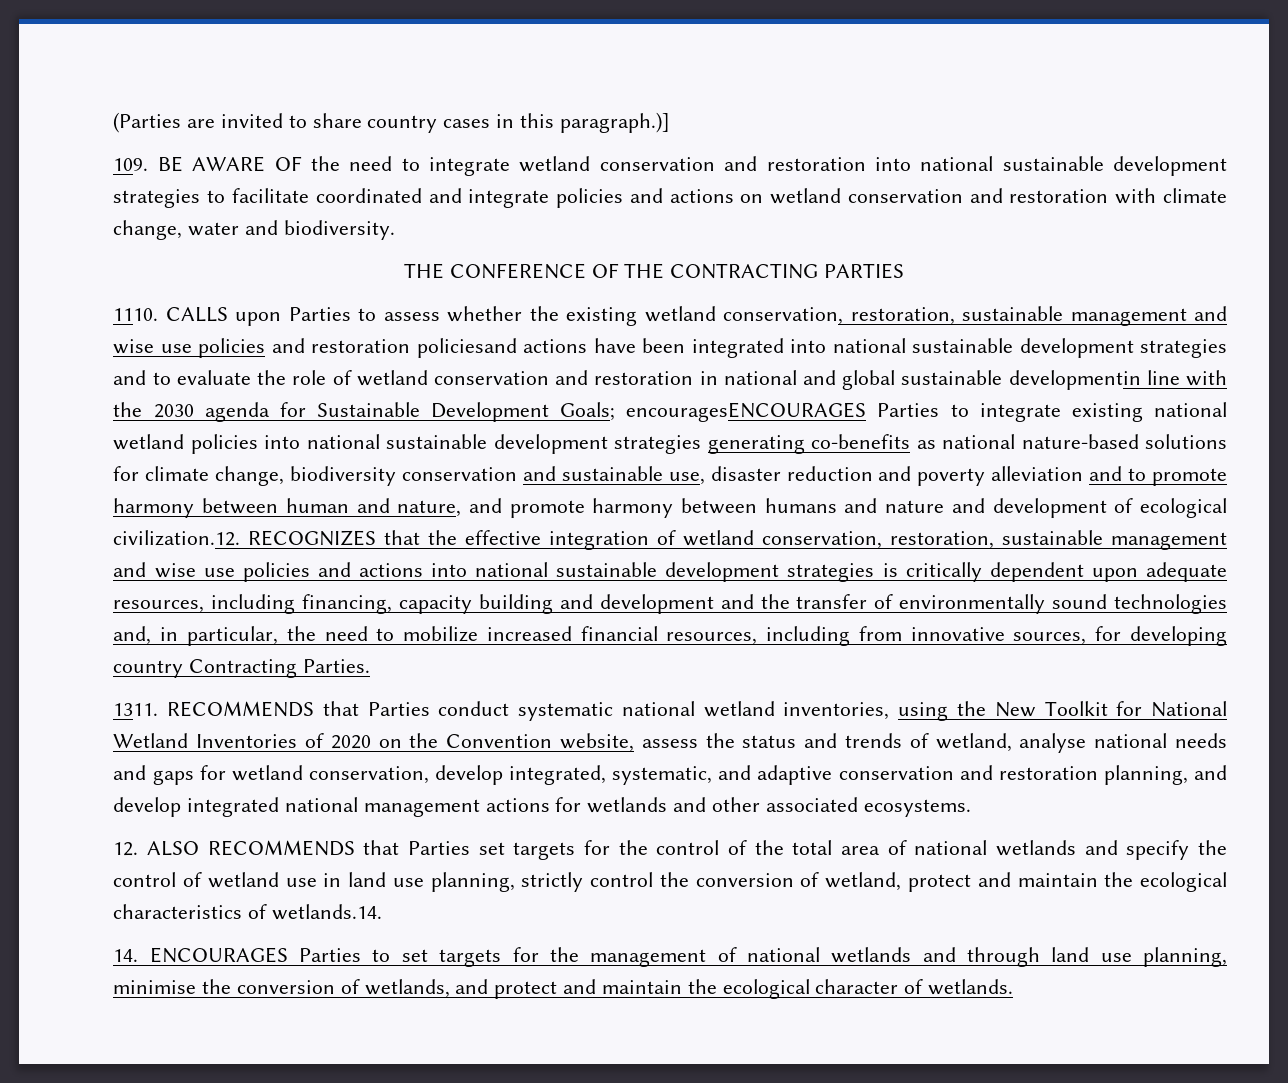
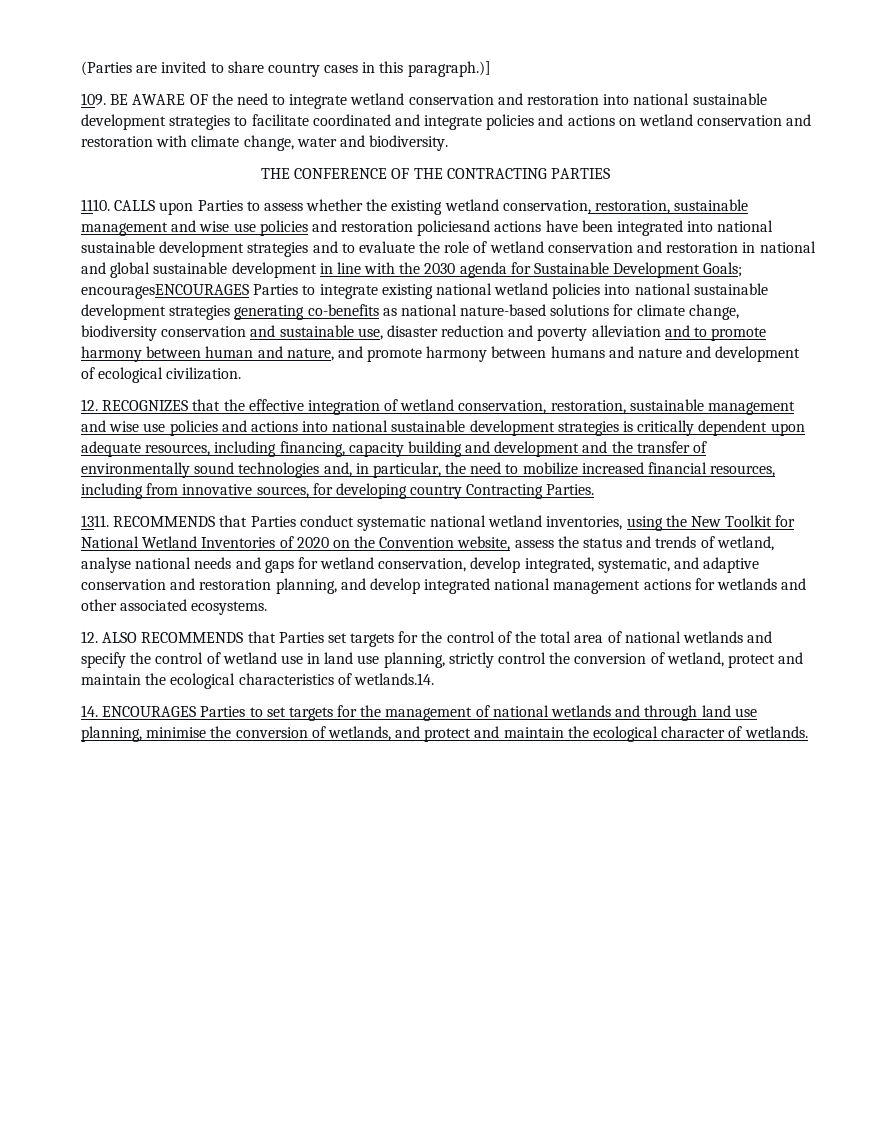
[1008,370,1141,390] developmentin -> [231,262,333,278] development in
[113,530,241,546] civilization.12. -> [166,367,242,380] [81,399,99,411] civilization. // 12.

